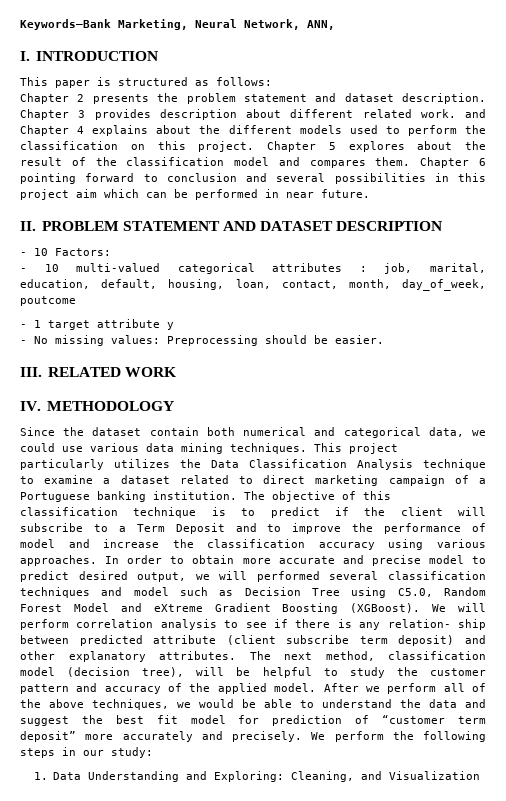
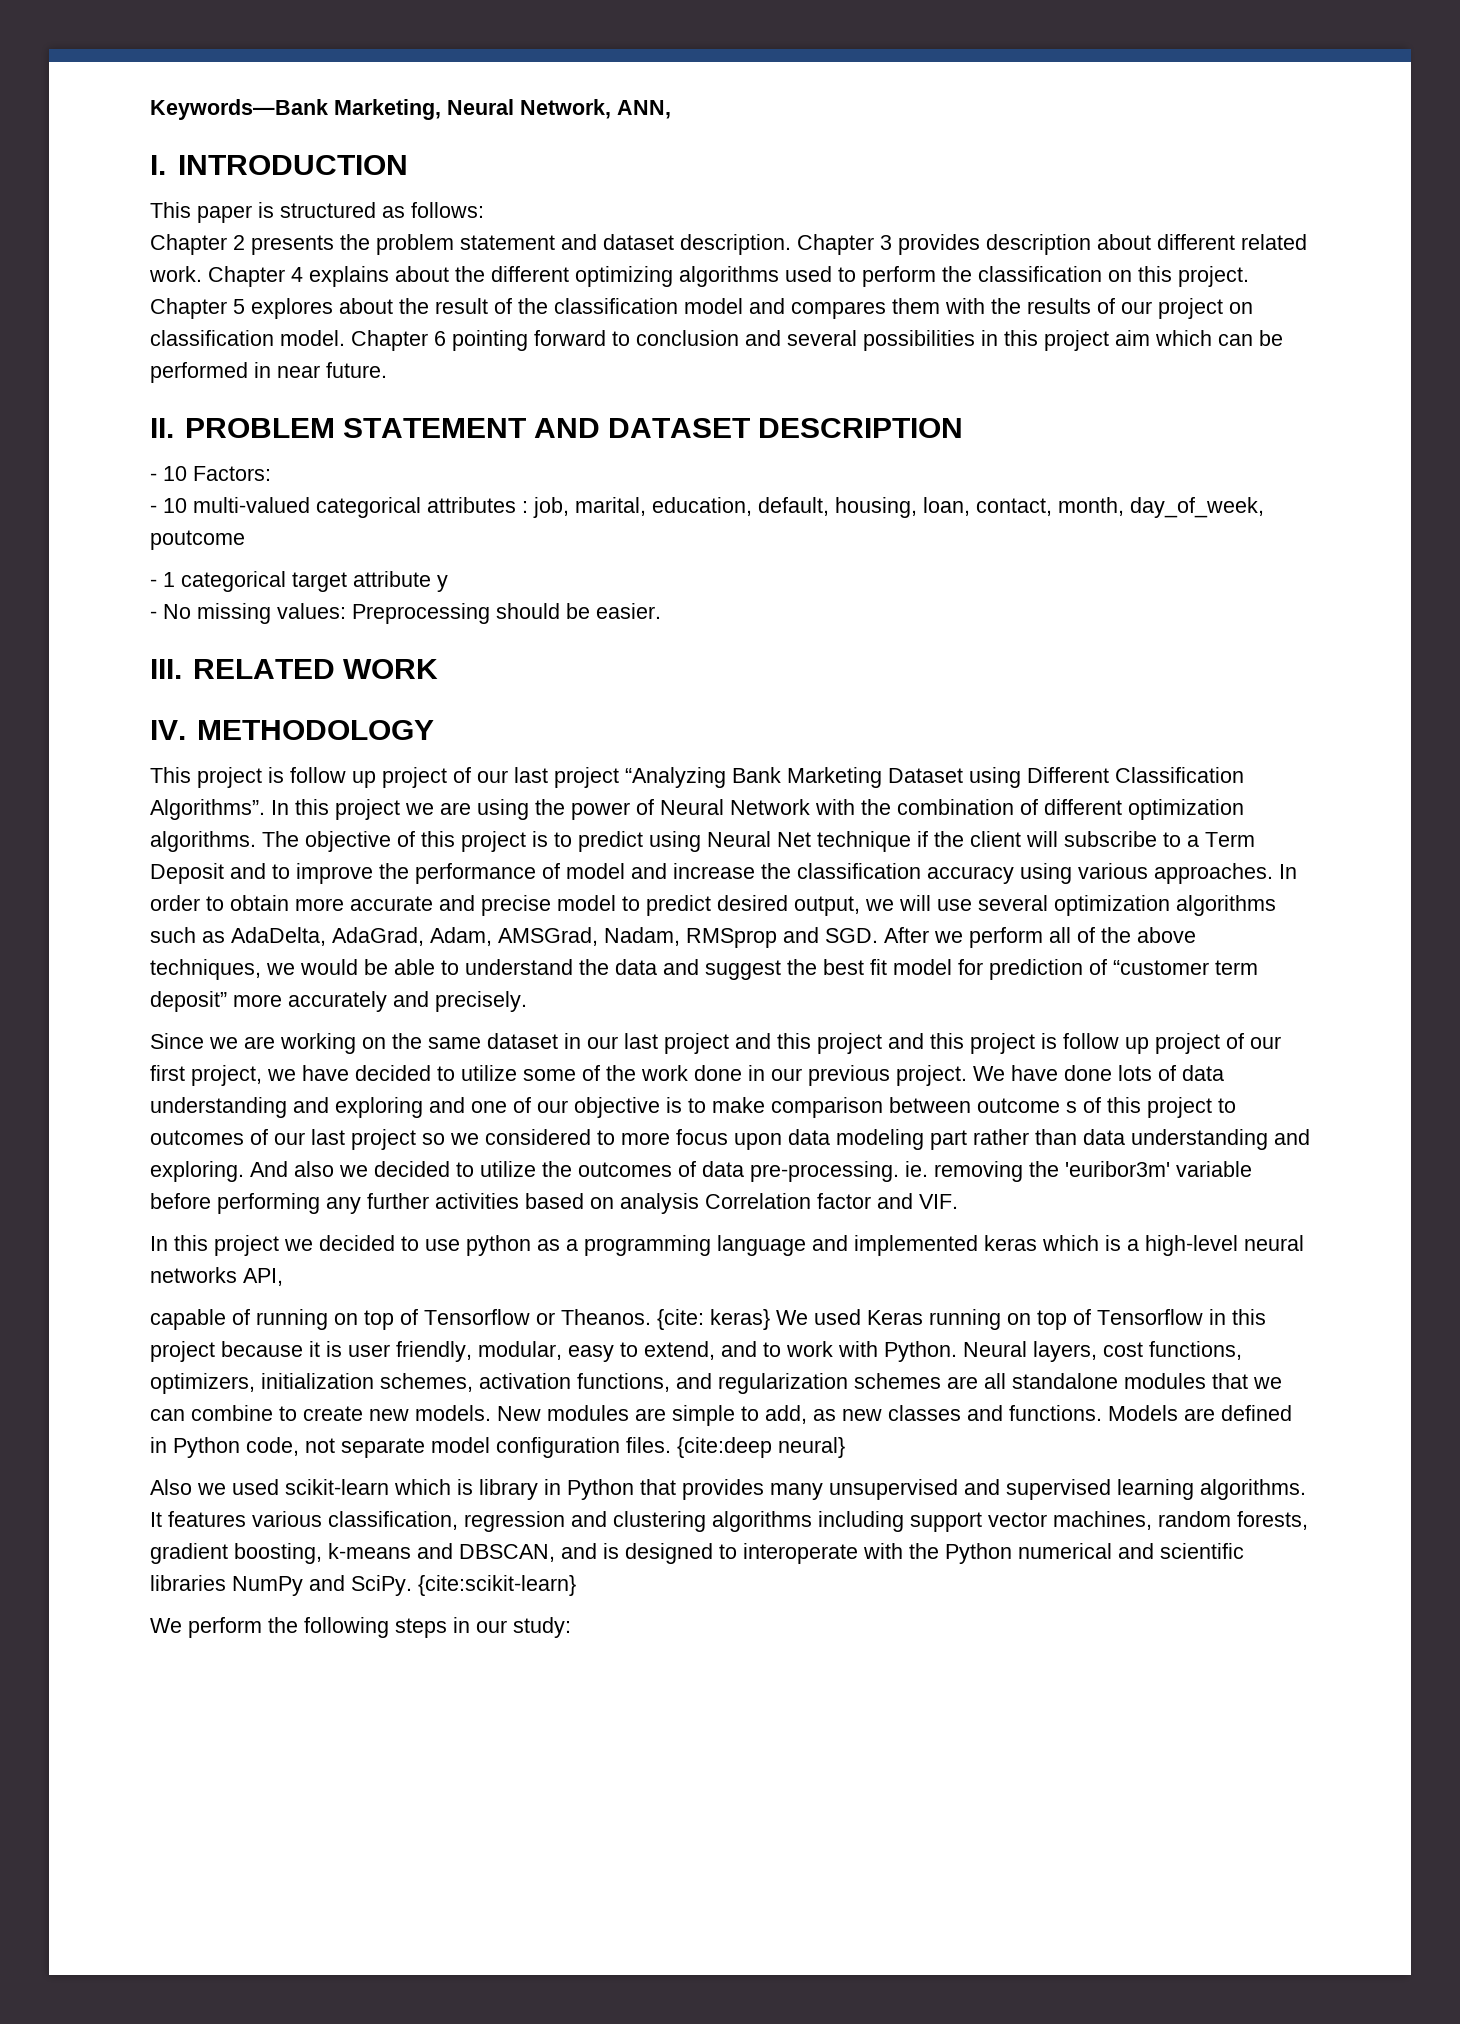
[465,109,486,118] and -> (202, 274) none
[299,125,342,134] models -> [575,266,779,287] optimizing algorithms
[375,157,411,166] them. -> [892,298,1253,319] [150,330,345,346] them with the results of our project on classification model.
(41, 324) none -> [181,571,286,592] categorical
[20,427,487,438] [20,443,398,454] [20,459,486,470] [20,475,486,486] [20,491,237,502] Since the dataset contain both numerical and categorical data, we could use various data mining techniques. This project particularly utilizes the Data Classification Analysis technique to examine a dataset related to direct marketing campaign of a Portuguese banking institution. -> [150,767,1244,788] [150,799,1244,820] [150,831,256,852] This project is follow up project of our last project “Analyzing Bank Marketing Dataset using Different Classification Algorithms”. In this project we are using the power of Neural Network with the combination of different optimization algorithms.
[20,507,197,518] classification technique -> [461,831,526,852] project
(320, 512) none -> [649,831,911,852] using Neural Net technique
[256,571,486,582] [20,587,486,598] [20,603,486,614] [20,619,486,630] [20,635,486,646] [20,651,486,662] [20,667,486,678] [20,683,317,694] performed several classification techniques and model such as Decision Tree using C5.0, Random Forest Model and eXtreme Gradient Boosting (XGBoost). We will perform correlation analysis to see if there is any relation- ship between predicted attribute (client subscribe term deposit) and other explanatory attributes. The next method, classification model (decision tree), will be helpful to study the customer pattern and accuracy of the applied model. -> [937,895,1276,916] [150,927,878,948] use several optimization algorithms such as AdaDelta, AdaGrad, Adam, AMSGrad, Nadam, RMSprop and SGD.
(302, 736) none -> [150,1033,1281,1054] [150,1065,1224,1086] [150,1097,1236,1118] [150,1129,1310,1150] [150,1161,1252,1182] [150,1193,958,1214] [150,1235,1304,1256] [150,1267,283,1286] [150,1309,1266,1330] [150,1341,1242,1362] [150,1373,1282,1394] [150,1405,1292,1426] [150,1437,845,1458] [150,1479,1306,1500] [150,1511,1308,1532] [150,1543,1244,1564] [150,1575,576,1596] // Since we are working on the same dataset in our last project and this project and this project is follow up project of our first project, we have decided to utilize some of the work done in our previous project. We have done lots of data understanding and exploring and one of our objective is to make comparison between outcome s of this project to outcomes of our last project so we considered to more focus upon data modeling part rather than data understanding and exploring. And also we decided to utilize the outcomes of data pre-processing. ie. removing the 'euribor3m' variable before performing any further activities based on analysis Correlation factor and VIF. // In this project we decided to use python as a programming language and implemented keras which is a high-level neural networks API, // capable of running on top of Tensorflow or Theanos. {cite: keras} We used Keras running on top of Tensorflow in this project because it is user friendly, modular, easy to extend, and to work with Python. Neural layers, cost functions, optimizers, initialization schemes, activation functions, and regularization schemes are all standalone modules that we can combine to create new models. New modules are simple to add, as new classes and functions. Models are defined in Python code, not separate model configuration files. {cite:deep neural} // Also we used scikit-learn which is library in Python that provides many unsupervised and supervised learning algorithms. It features various classification, regression and clustering algorithms including support vector machines, random forests, gradient boosting, k-means and DBSCAN, and is designed to interoperate with the Python numerical and scientific libraries NumPy and SciPy. {cite:scikit-learn} //
[33,771,481,782] // 1. Data Understanding and Exploring: Cleaning, and Visualization -> (571, 1627) none

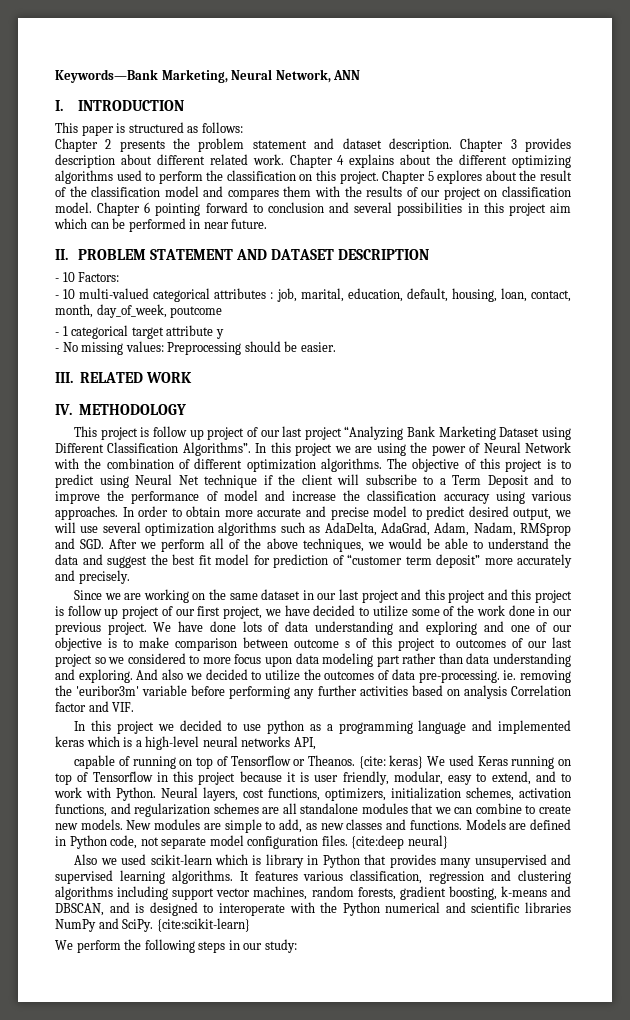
[617,100,671,119] ANN, -> [333,70,361,80] ANN
[498,927,598,946] AMSGrad, -> (470, 529) none

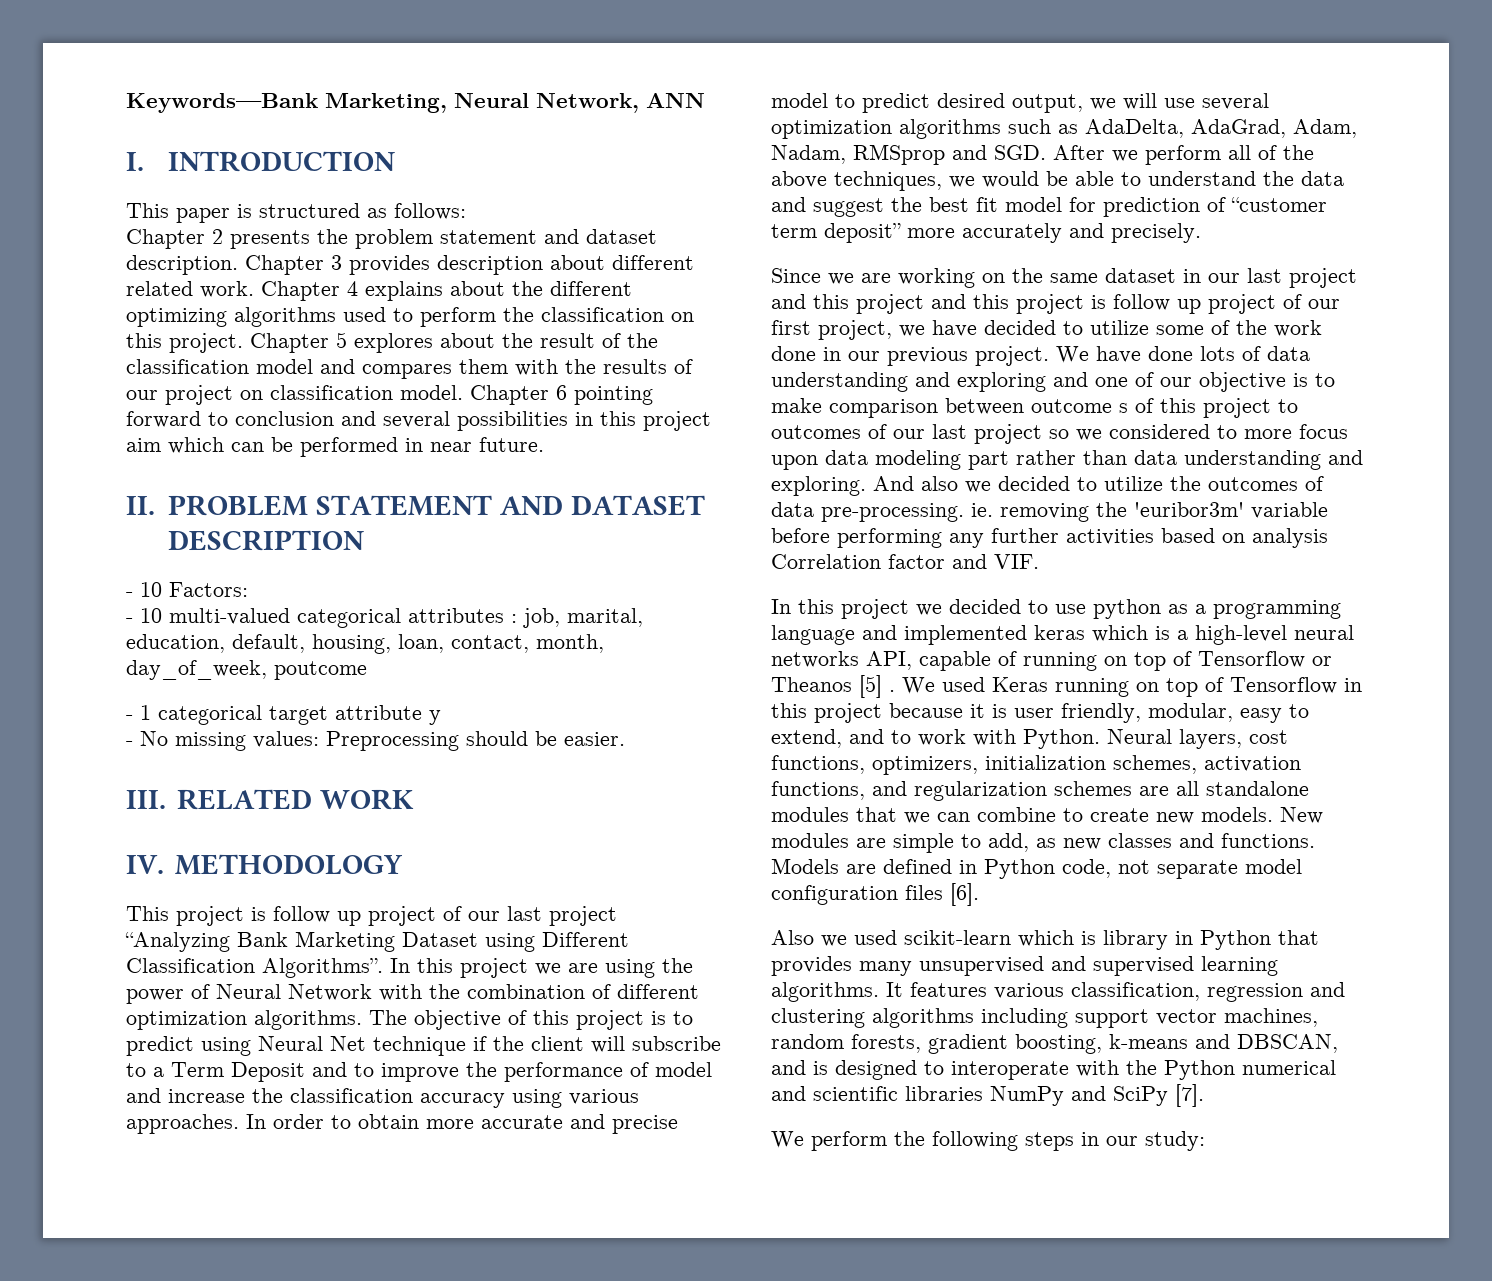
(316, 743) // -> (912, 660) none
[307,755,424,769] Theanos. {cite: keras} -> [771,675,895,698] Theanos [5] .
[321,835,448,849] files. {cite:deep neural} -> [905,883,979,906] files [6].
[122,918,250,932] SciPy. {cite:scikit-learn} -> [1113,1084,1204,1107] SciPy [7].

